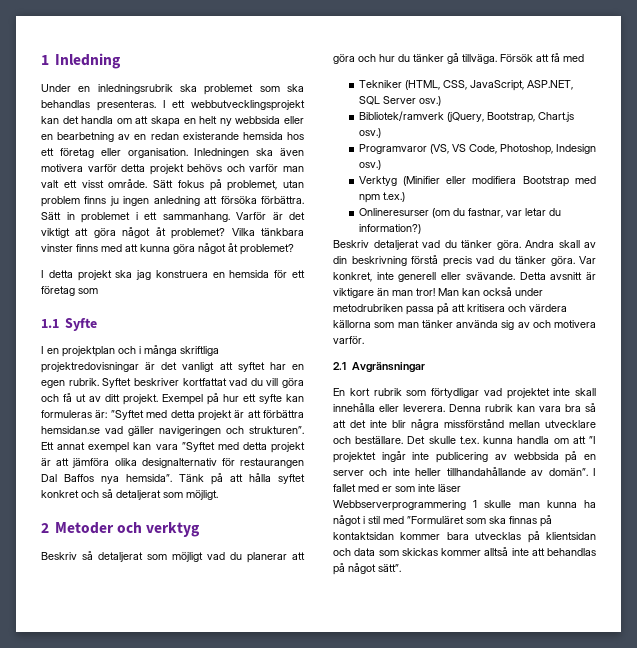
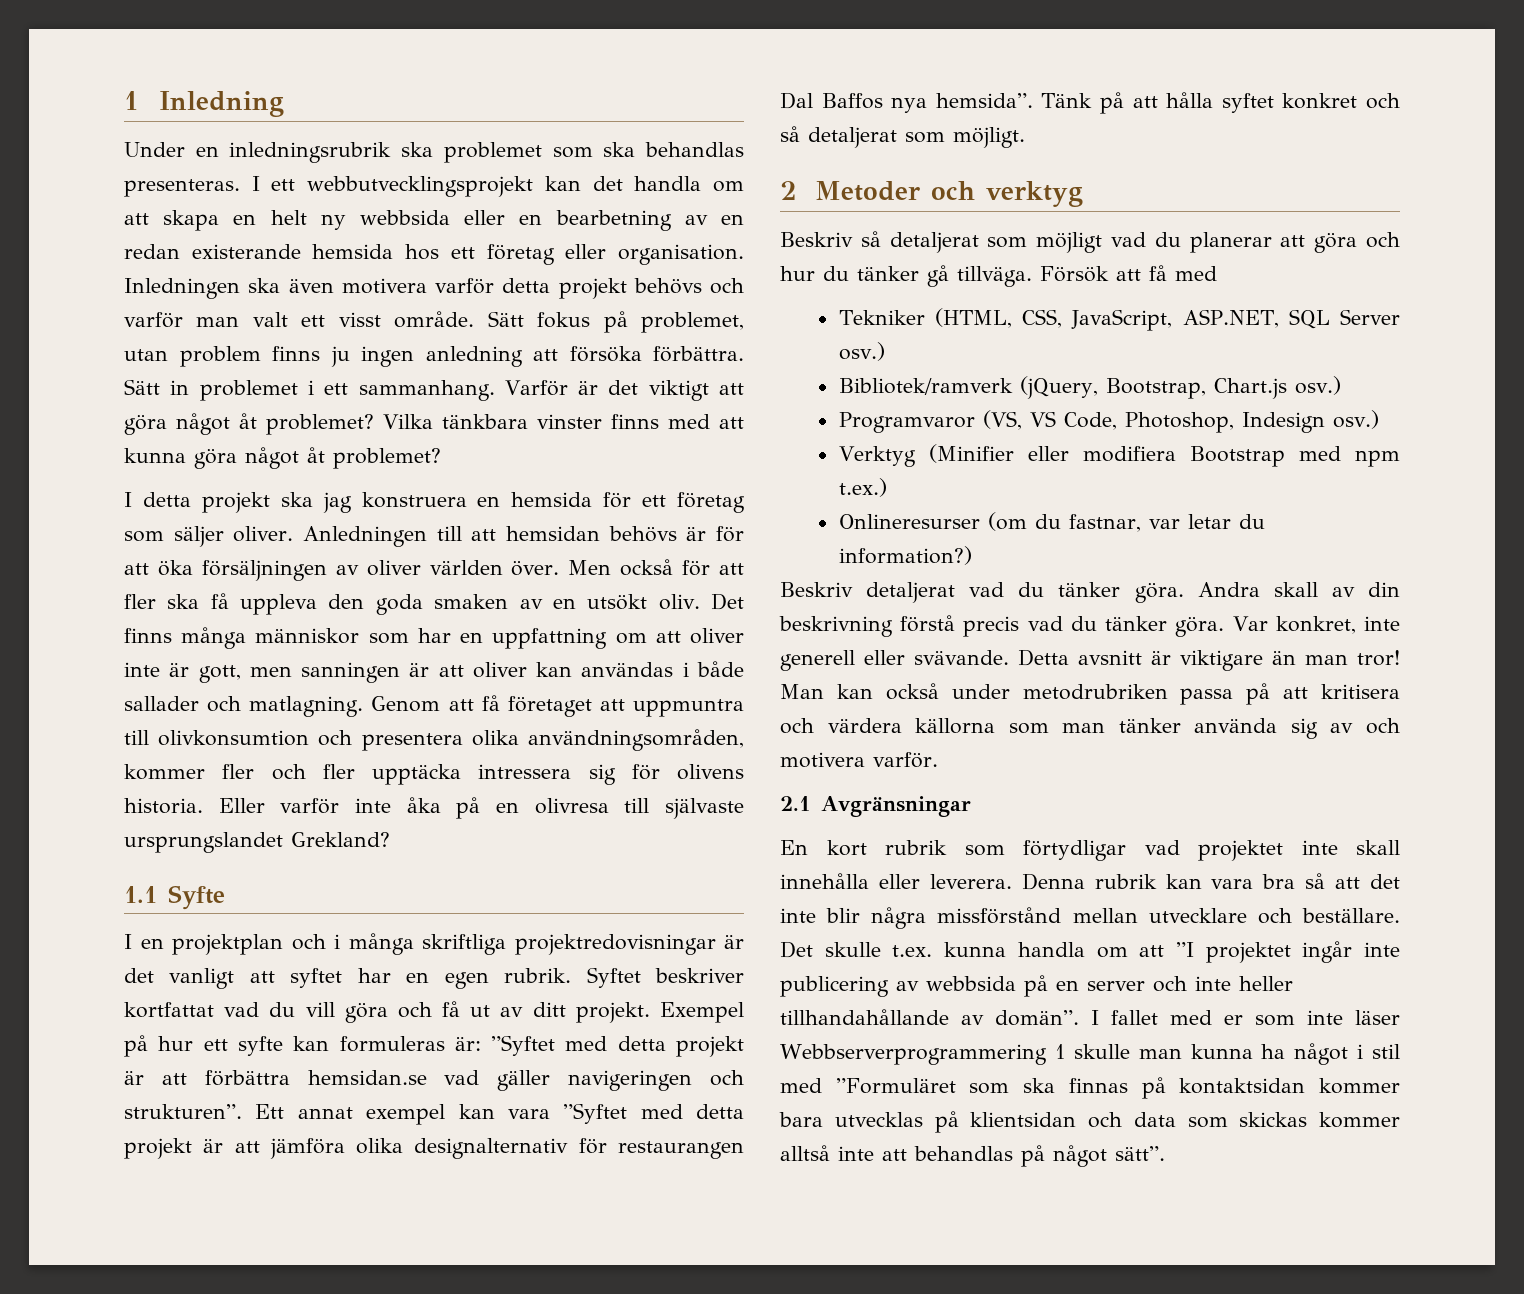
(98, 291) none -> [173,526,744,547] [124,559,744,581] [124,593,744,615] [124,627,744,649] [124,661,744,683] [124,695,744,717] [124,729,744,751] [124,764,744,785] [124,797,745,819] [124,832,390,853] säljer oliver. Anledningen till att hemsidan behövs är för att öka försäljningen av oliver världen över. Men också för att fler ska få uppleva den goda smaken av en utsökt oliv. Det finns många människor som har en uppfattning om att oliver inte är gott, men sanningen är att oliver kan användas i både sallader och matlagning. Genom att få företaget att uppmuntra till olivkonsumtion och presentera olika användningsområden, kommer fler och fler upptäcka intressera sig för olivens historia. Eller varför inte åka på en olivresa till självaste ursprungslandet Grekland?

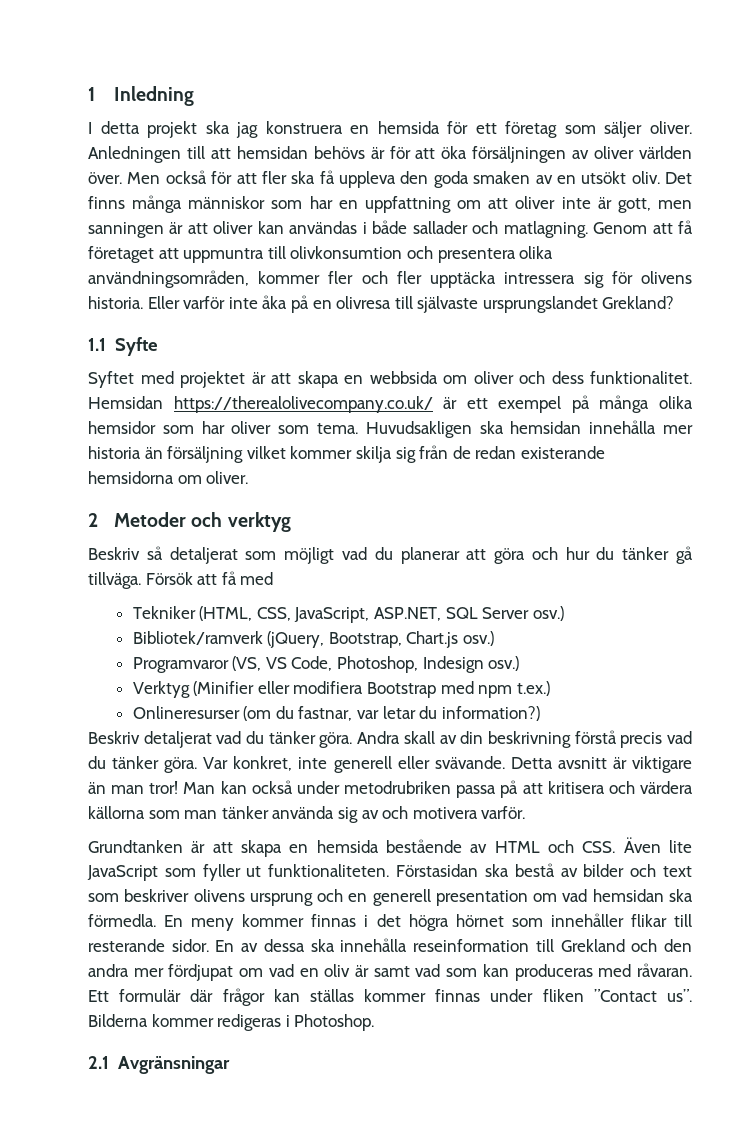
[124,142,744,163] [124,176,744,197] [124,210,744,231] [124,244,744,265] [124,278,744,299] [124,311,745,333] [124,346,744,367] [124,379,745,401] [124,413,744,435] [124,447,441,469] // Under en inledningsrubrik ska problemet som ska behandlas presenteras. I ett webbutvecklingsprojekt kan det handla om att skapa en helt ny webbsida eller en bearbetning av en redan existerande hemsida hos ett företag eller organisation. Inledningen ska även motivera varför detta projekt behövs och varför man valt ett visst område. Sätt fokus på problemet, utan problem finns ju ingen anledning att försöka förbättra. Sätt in problemet i ett sammanhang. Varför är det viktigt att göra något åt problemet? Vilka tänkbara vinster finns med att kunna göra något åt problemet? -> (195, 96) none
[124,933,744,955] [124,967,745,989] [124,1001,744,1023] [124,1035,744,1057] [124,1070,744,1091] [124,1103,744,1125] [124,1138,744,1159] [780,92,1400,114] [780,126,1025,148] I en projektplan och i många skriftliga projektredovisningar är det vanligt att syftet har en egen rubrik. Syftet beskriver kortfattat vad du vill göra och få ut av ditt projekt. Exempel på hur ett syfte kan formuleras är: ”Syftet med detta projekt är att förbättra hemsidan.se vad gäller navigeringen och strukturen”. Ett annat exempel kan vara ”Syftet med detta projekt är att jämföra olika designalternativ för restaurangen Dal Baffos nya hemsida”. Tänk på att hålla syftet konkret och så detaljerat som möjligt. -> [88,371,692,388] [88,395,693,413] [88,420,693,438] [88,445,605,463] [88,471,249,484] Syftet med projektet är att skapa en webbsida om oliver och dess funktionalitet. Hemsidan https://therealolivecompany.co.uk/ är ett exempel på många olika hemsidor som har oliver som tema. Huvudsakligen ska hemsidan innehålla mer historia än försäljning vilket kommer skilja sig från de redan existerande hemsidorna om oliver.
[780,796,971,817] [780,840,1400,861] [780,873,1400,890] [780,907,1400,929] [780,941,1400,963] [780,975,1293,997] [780,1009,1400,1026] [780,1043,1400,1065] [780,1077,1400,1099] [779,1111,1400,1133] [780,1145,1165,1167] 2.1 Avgränsningar // En kort rubrik som förtydligar vad projektet inte skall innehålla eller leverera. Denna rubrik kan vara bra så att det inte blir några missförstånd mellan utvecklare och beställare. Det skulle t.ex. kunna handla om att ”I projektet ingår inte publicering av webbsida på en server och inte heller tillhandahållande av domän”. I fallet med er som inte läser Webbserverprogrammering 1 skulle man kunna ha något i stil med ”Formuläret som ska finnas på kontaktsidan kommer bara utvecklas på klientsidan och data som skickas kommer alltså inte att behandlas på något sätt”. -> [88,837,692,857] [87,863,692,881] [88,889,693,906] [88,913,692,931] [88,938,692,952] [88,963,693,981] [88,988,692,1006] [88,1014,375,1031] [88,1056,230,1074] Grundtanken är att skapa en hemsida bestående av HTML och CSS. Även lite JavaScript som fyller ut funktionaliteten. Förstasidan ska bestå av bilder och text som beskriver olivens ursprung och en generell presentation om vad hemsidan ska förmedla. En meny kommer finnas i det högra hörnet som innehåller flikar till resterande sidor. En av dessa ska innehålla reseinformation till Grekland och den andra mer fördjupat om vad en oliv är samt vad som kan produceras med råvaran. Ett formulär där frågor kan ställas kommer finnas under fliken ”Contact us”. Bilderna kommer redigeras i Photoshop. // 2.1 Avgränsningar

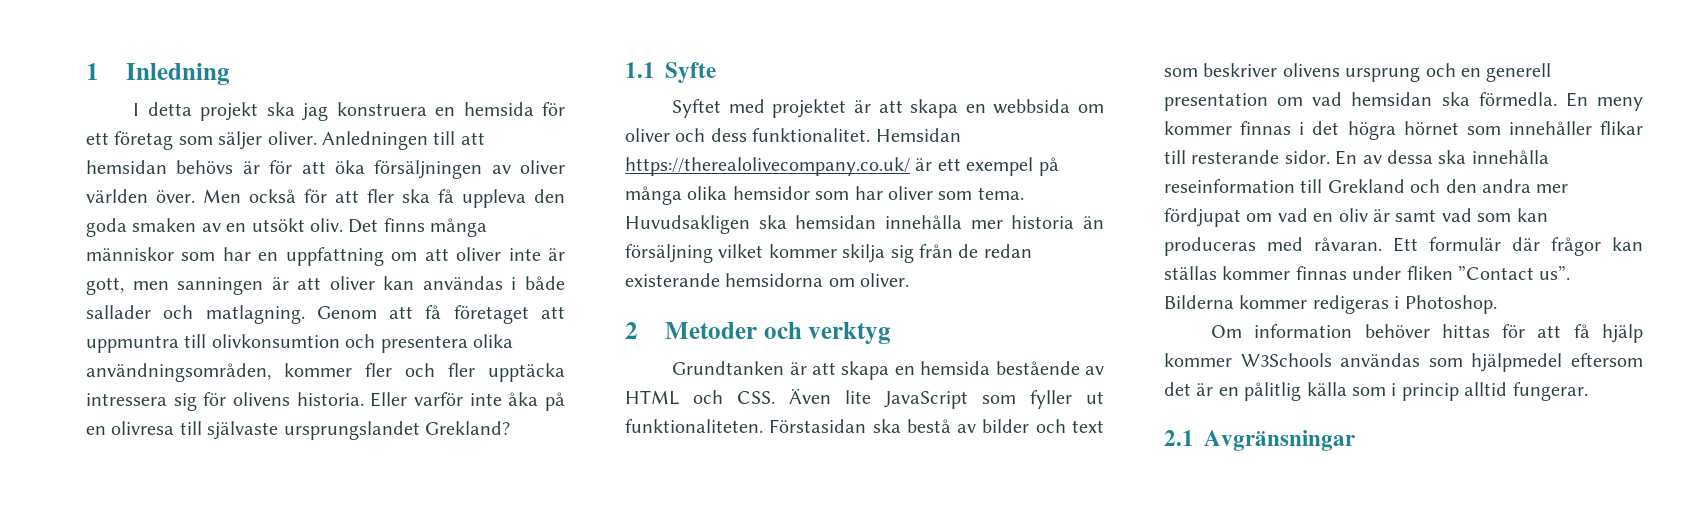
[88,546,693,564] [88,571,274,589] [132,606,564,623] [132,631,495,648] [132,656,520,673] [132,681,550,698] [132,706,540,721] [88,730,692,748] [88,756,692,773] [88,780,693,798] [88,806,526,823] // Beskriv så detaljerat som möjligt vad du planerar att göra och hur du tänker gå tillväga. Försök att få med // Tekniker (HTML, CSS, JavaScript, ASP.NET, SQL Server osv.) // Bibliotek/ramverk (jQuery, Bootstrap, Chart.js osv.) // Programvaror (VS, VS Code, Photoshop, Indesign osv.) // Verktyg (Minifier eller modifiera Bootstrap med npm t.ex.) // Onlineresurser (om du fastnar, var letar du information?) // Beskriv detaljerat vad du tänker göra. Andra skall av din beskrivning förstå precis vad du tänker göra. Var konkret, inte generell eller svävande. Detta avsnitt är viktigare än man tror! Man kan också under metodrubriken passa på att kritisera och värdera källorna som man tänker använda sig av och motivera varför. -> (892, 333) none
(375, 1022) none -> [1211,324,1643,343] [1164,353,1643,372] [1164,382,1588,401] // Om information behöver hittas för att få hjälp kommer W3Schools användas som hjälpmedel eftersom det är en pålitlig källa som i princip alltid fungerar.

